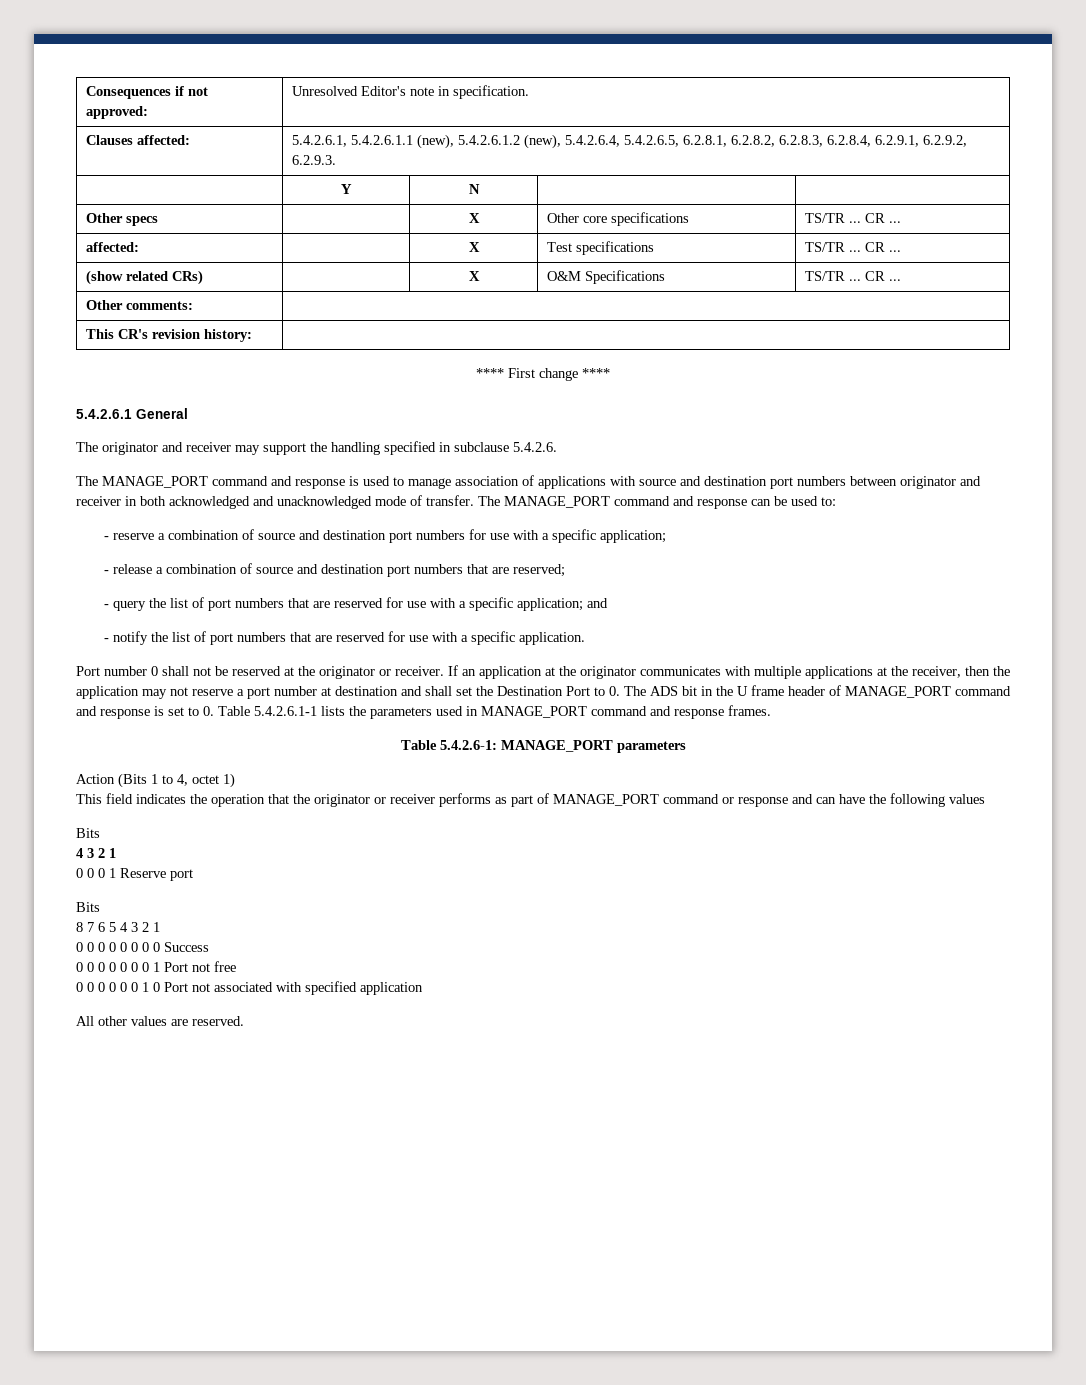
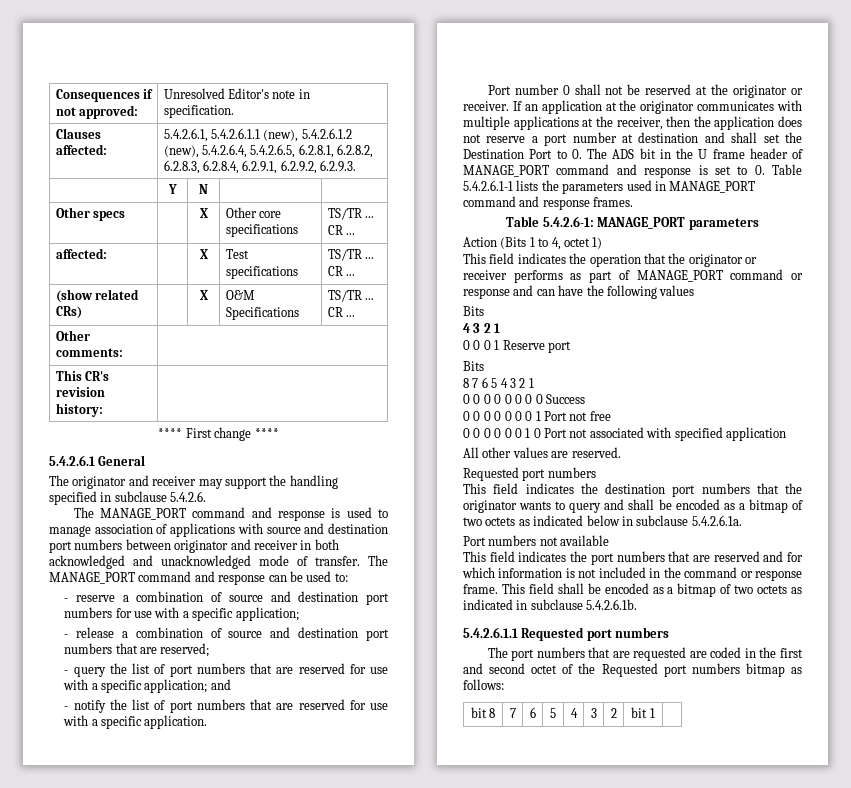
[142,689,167,699] may -> [778,116,802,127] does
(244, 1021) none -> [463,467,596,481] [463,483,802,497] [463,499,803,513] [463,515,742,526] [463,535,610,546] [463,551,803,565] [462,567,802,581] [463,583,802,597] [463,599,638,610] [463,627,670,641] [487,647,803,661] [463,663,802,677] [463,679,504,690] [470,707,496,718] [509,708,516,718] [529,707,536,718] [550,708,556,718] [570,708,578,718] [590,708,597,718] [610,708,617,718] [631,707,655,718] // Requested port numbers // This field indicates the destination port numbers that the originator wants to query and shall be encoded as a bitmap of two octets as indicated below in subclause 5.4.2.6.1a. // Port numbers not available // This field indicates the port numbers that are reserved and for which information is not included in the command or response frame. This field shall be encoded as a bitmap of two octets as indicated in subclause 5.4.2.6.1b. // 5.4.2.6.1.1 Requested port numbers // The port numbers that are requested are coded in the first and second octet of the Requested port numbers bitmap as follows: // bit 8 | 7 | 6 | 5 | 4 | 3 | 2 | bit 1 |

